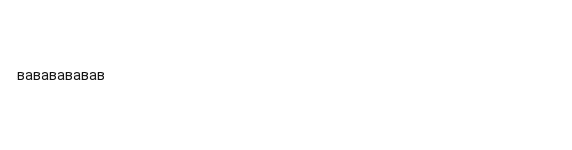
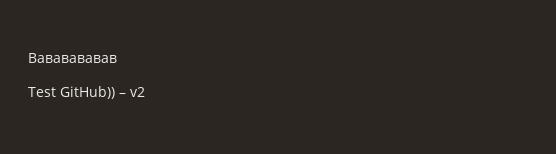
[17,72,105,80] вававававав -> [28,53,117,63] [28,86,145,99] Вававававав // Test GitHub)) – v2

